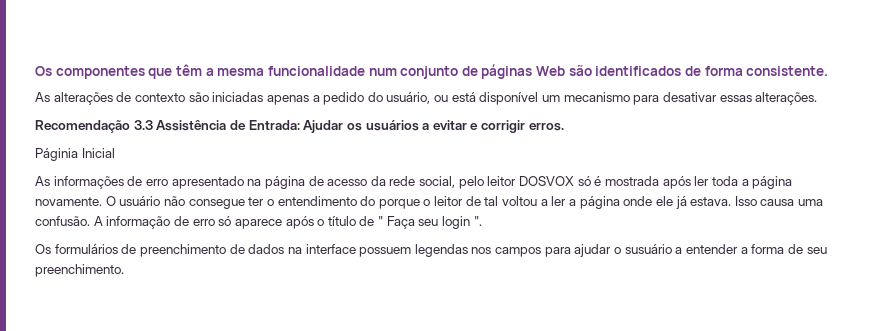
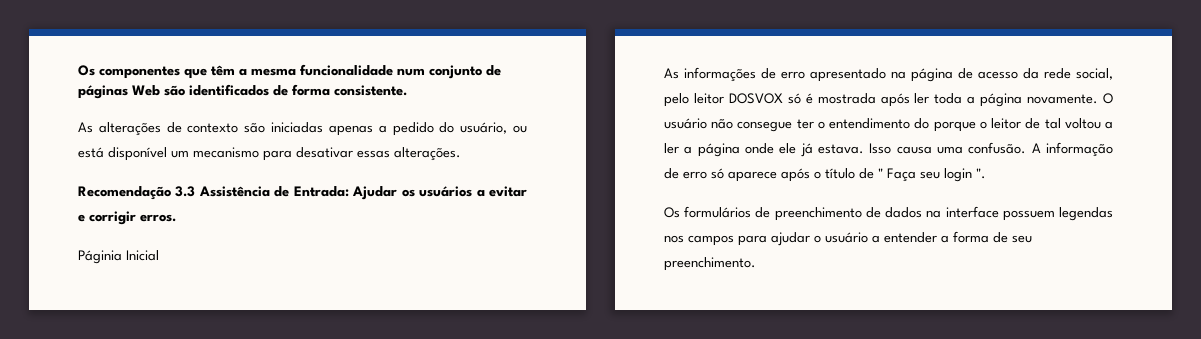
[624,244,672,254] susuário -> [825,232,868,243] usuário

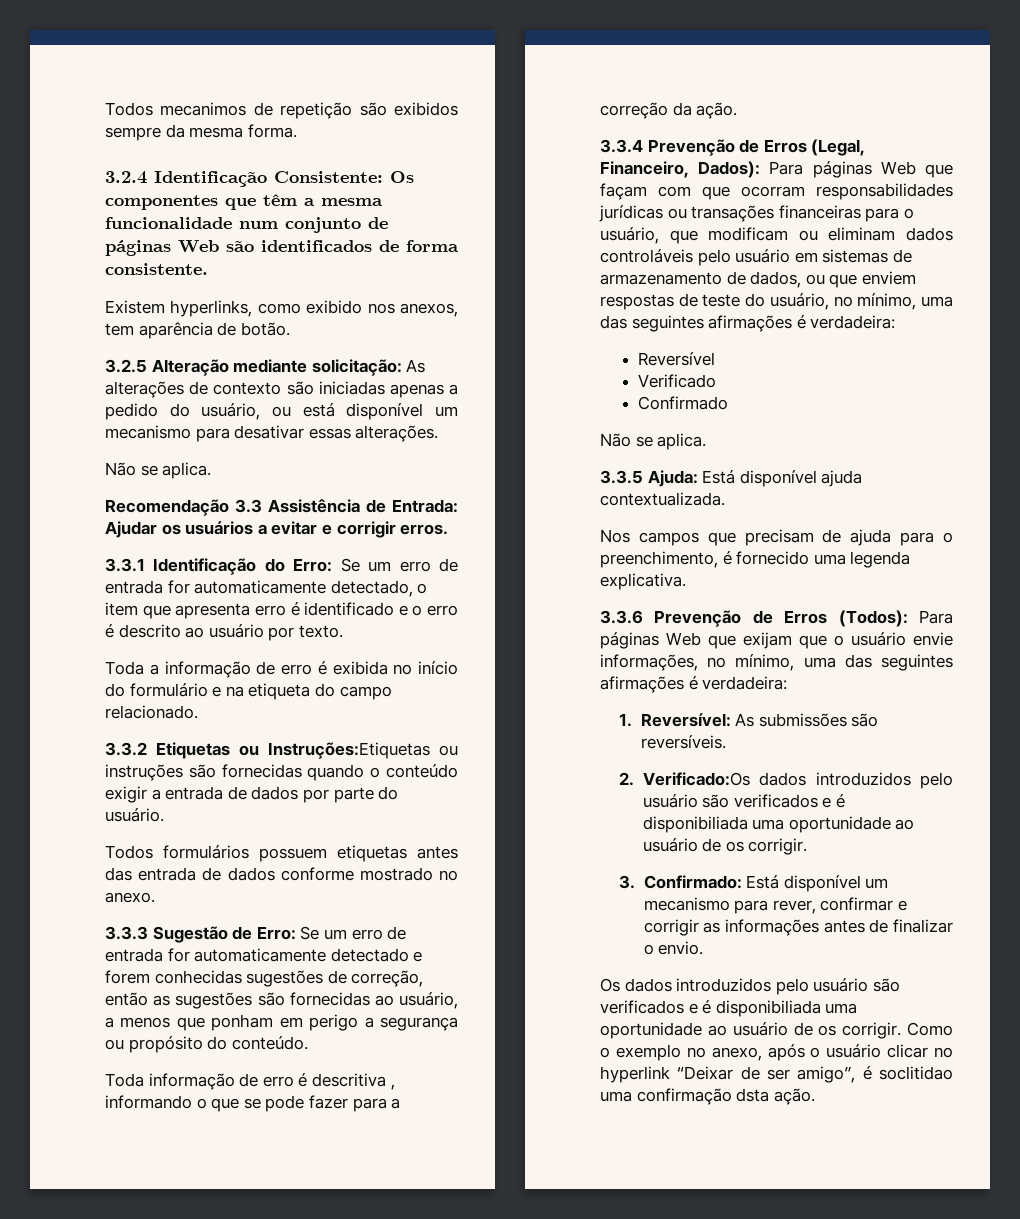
(78, 70) none -> [105,102,458,119] [105,124,297,141] [105,171,383,187] Todos mecanimos de repetição são exibidos sempre da mesma forma. // 3.2.4 Identificação Consistente:
(407, 90) none -> [105,300,458,317] [105,322,290,339] [105,359,402,376] Existem hyperlinks, como exibido nos anexos, tem aparência de botão. // 3.2.5 Alteração mediante solicitação:
(461, 154) none -> [105,462,212,479] // Não se aplica.
[78,250,159,264] [664,67,1113,82] [664,93,1113,107] [664,118,1113,132] [664,142,1113,157] [664,168,986,182] [664,206,1113,221] [664,231,1032,246] [664,257,756,271] Páginia Inicial // As informações de erro apresentado na página de acesso da rede social, pelo leitor DOSVOX só é mostrada após ler toda a página novamente. O usuário não consegue ter o entendimento do porque o leitor de tal voltou a ler a página onde ele já estava. Isso causa uma confusão. A informação de erro só aparece após o título de " Faça seu login ". // Os formulários de preenchimento de dados na interface possuem legendas nos campos para ajudar o usuário a entender a forma de seu preenchimento. -> [105,558,458,575] [105,580,428,597] [105,602,458,619] [105,624,343,641] [105,661,458,678] [105,683,392,700] [105,705,198,719] [105,742,458,759] [105,764,458,781] [105,786,399,803] [105,808,164,822] [105,845,458,862] [105,867,458,881] [105,892,155,903] [105,926,407,943] [105,948,423,962] [105,970,424,987] [105,992,458,1009] [105,1014,458,1031] [105,1036,308,1053] [105,1073,395,1090] [105,1095,401,1112] [600,102,738,119] [600,139,866,156] [600,161,953,178] [600,183,953,200] [599,205,914,222] [600,227,953,244] [600,249,912,266] [600,271,916,288] [600,293,953,310] [600,315,896,332] [637,352,715,366] [637,374,716,388] [637,396,728,410] [600,433,707,450] [600,470,863,487] [600,492,725,506] [600,529,953,546] [600,551,911,568] [600,573,686,590] [600,610,953,627] [600,632,953,649] [600,654,953,671] [600,676,788,693] [619,713,879,727] [640,735,726,749] [619,772,953,789] [642,794,846,808] [642,816,915,833] [642,838,808,855] [619,875,889,892] [643,897,908,914] [643,919,953,936] [643,941,704,955] [600,978,900,995] [600,1000,858,1017] [600,1022,953,1039] [600,1044,953,1061] [600,1066,953,1083] [600,1088,815,1105] 3.3.1 Identificação do Erro: Se um erro de entrada for automaticamente detectado, o item que apresenta erro é identificado e o erro é descrito ao usuário por texto. // Toda a informação de erro é exibida no início do formulário e na etiqueta do campo relacionado. // 3.3.2 Etiquetas ou Instruções:Etiquetas ou instruções são fornecidas quando o conteúdo exigir a entrada de dados por parte do usuário. // Todos formulários possuem etiquetas antes das entrada de dados conforme mostrado no anexo. // 3.3.3 Sugestão de Erro: Se um erro de entrada for automaticamente detectado e forem conhecidas sugestões de correção, então as sugestões são fornecidas ao usuário, a menos que ponham em perigo a segurança ou propósito do conteúdo. // Toda informação de erro é descritiva , informando o que se pode fazer para a correção da ação. // 3.3.4 Prevenção de Erros (Legal, Financeiro, Dados): Para páginas Web que façam com que ocorram responsabilidades jurídicas ou transações financeiras para o usuário, que modificam ou eliminam dados controláveis pelo usuário em sistemas de armazenamento de dados, ou que enviem respostas de teste do usuário, no mínimo, uma das seguintes afirmações é verdadeira: // Reversível // Verificado // Confirmado // Não se aplica. // 3.3.5 Ajuda: Está disponível ajuda contextualizada. // Nos campos que precisam de ajuda para o preenchimento, é fornecido uma legenda explicativa. // 3.3.6 Prevenção de Erros (Todos): Para páginas Web que exijam que o usuário envie informações, no mínimo, uma das seguintes afirmações é verdadeira: // 1. Reversível: As submissões são reversíveis. // 2. Verificado:Os dados introduzidos pelo usuário são verificados e é disponibiliada uma oportunidade ao usuário de os corrigir. // 3. Confirmado: Está disponível um mecanismo para rever, confirmar e corrigir as informações antes de finalizar o envio. // Os dados introduzidos pelo usuário são verificados e é disponibiliada uma oportunidade ao usuário de os corrigir. Como o exemplo no anexo, após o usuário clicar no hyperlink “Deixar de ser amigo”, é soclitidao uma confirmação dsta ação.

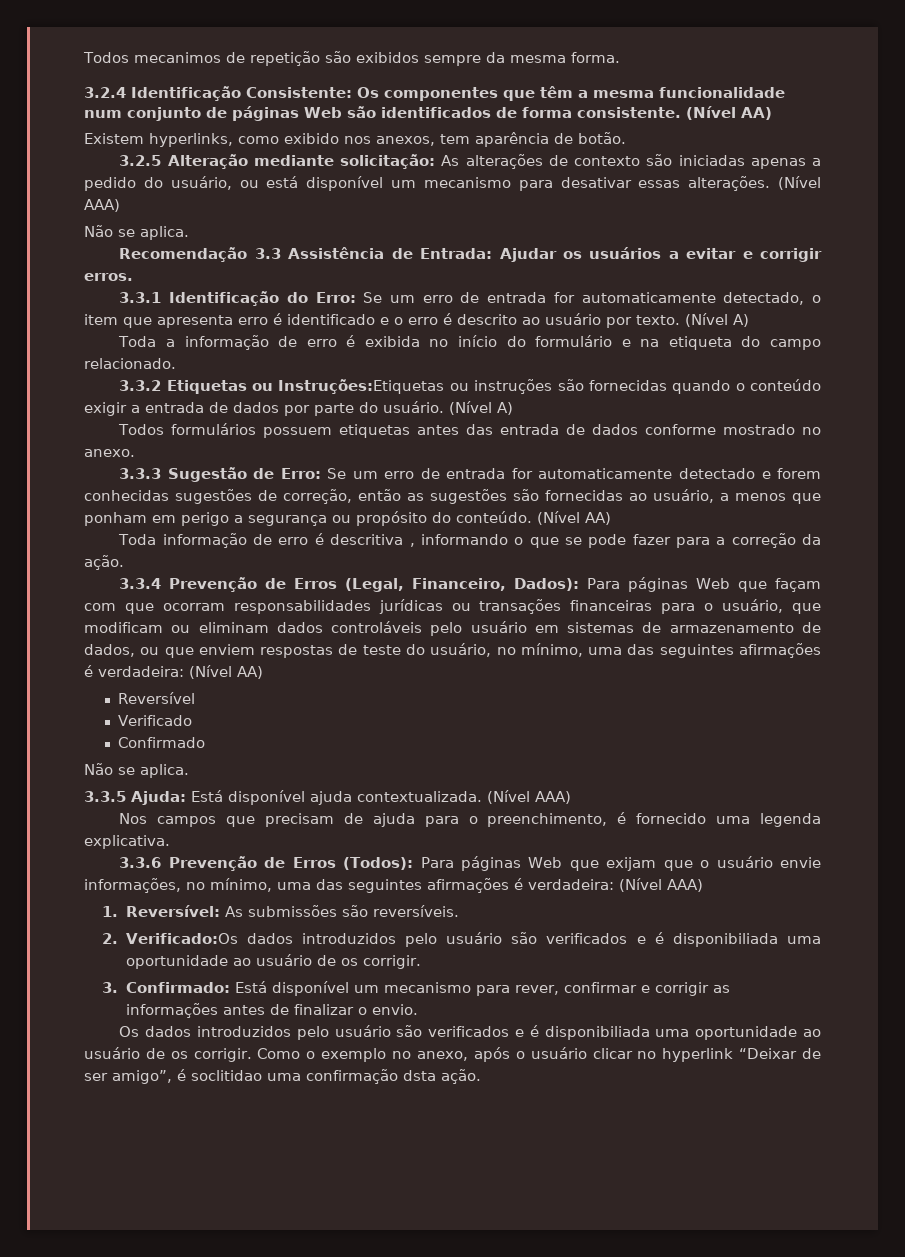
(208, 269) none -> [686,106,772,120] (Nível AA)
(439, 433) none -> [778,176,822,190] [84,199,120,212] (Nível AAA)
(343, 631) none -> [685,313,749,327] (Nível A)
(164, 815) none -> [449,401,513,415] (Nível A)
(308, 1043) none -> [537,511,611,525] (Nível AA)
(896, 322) none -> [189,665,263,679] (Nível AA)
(725, 499) none -> [487,790,571,804] (Nível AAA)
(788, 683) none -> [619,878,703,892] (Nível AAA)

